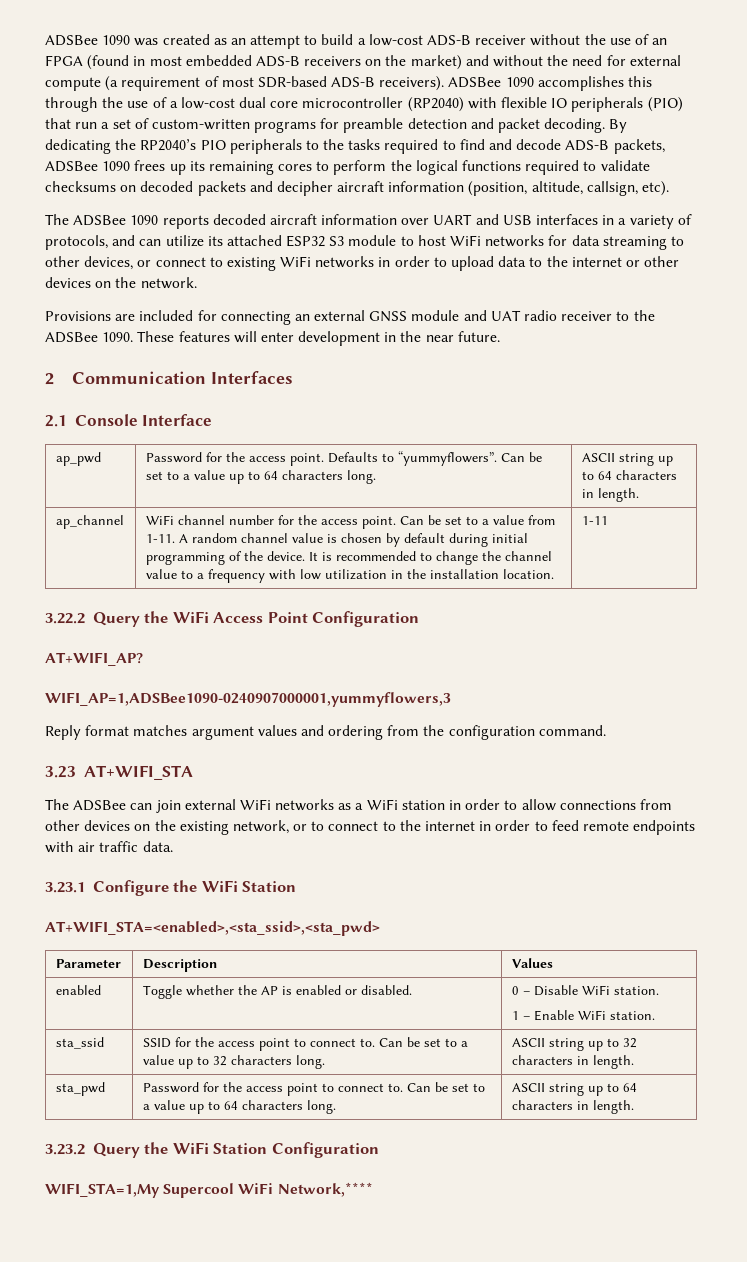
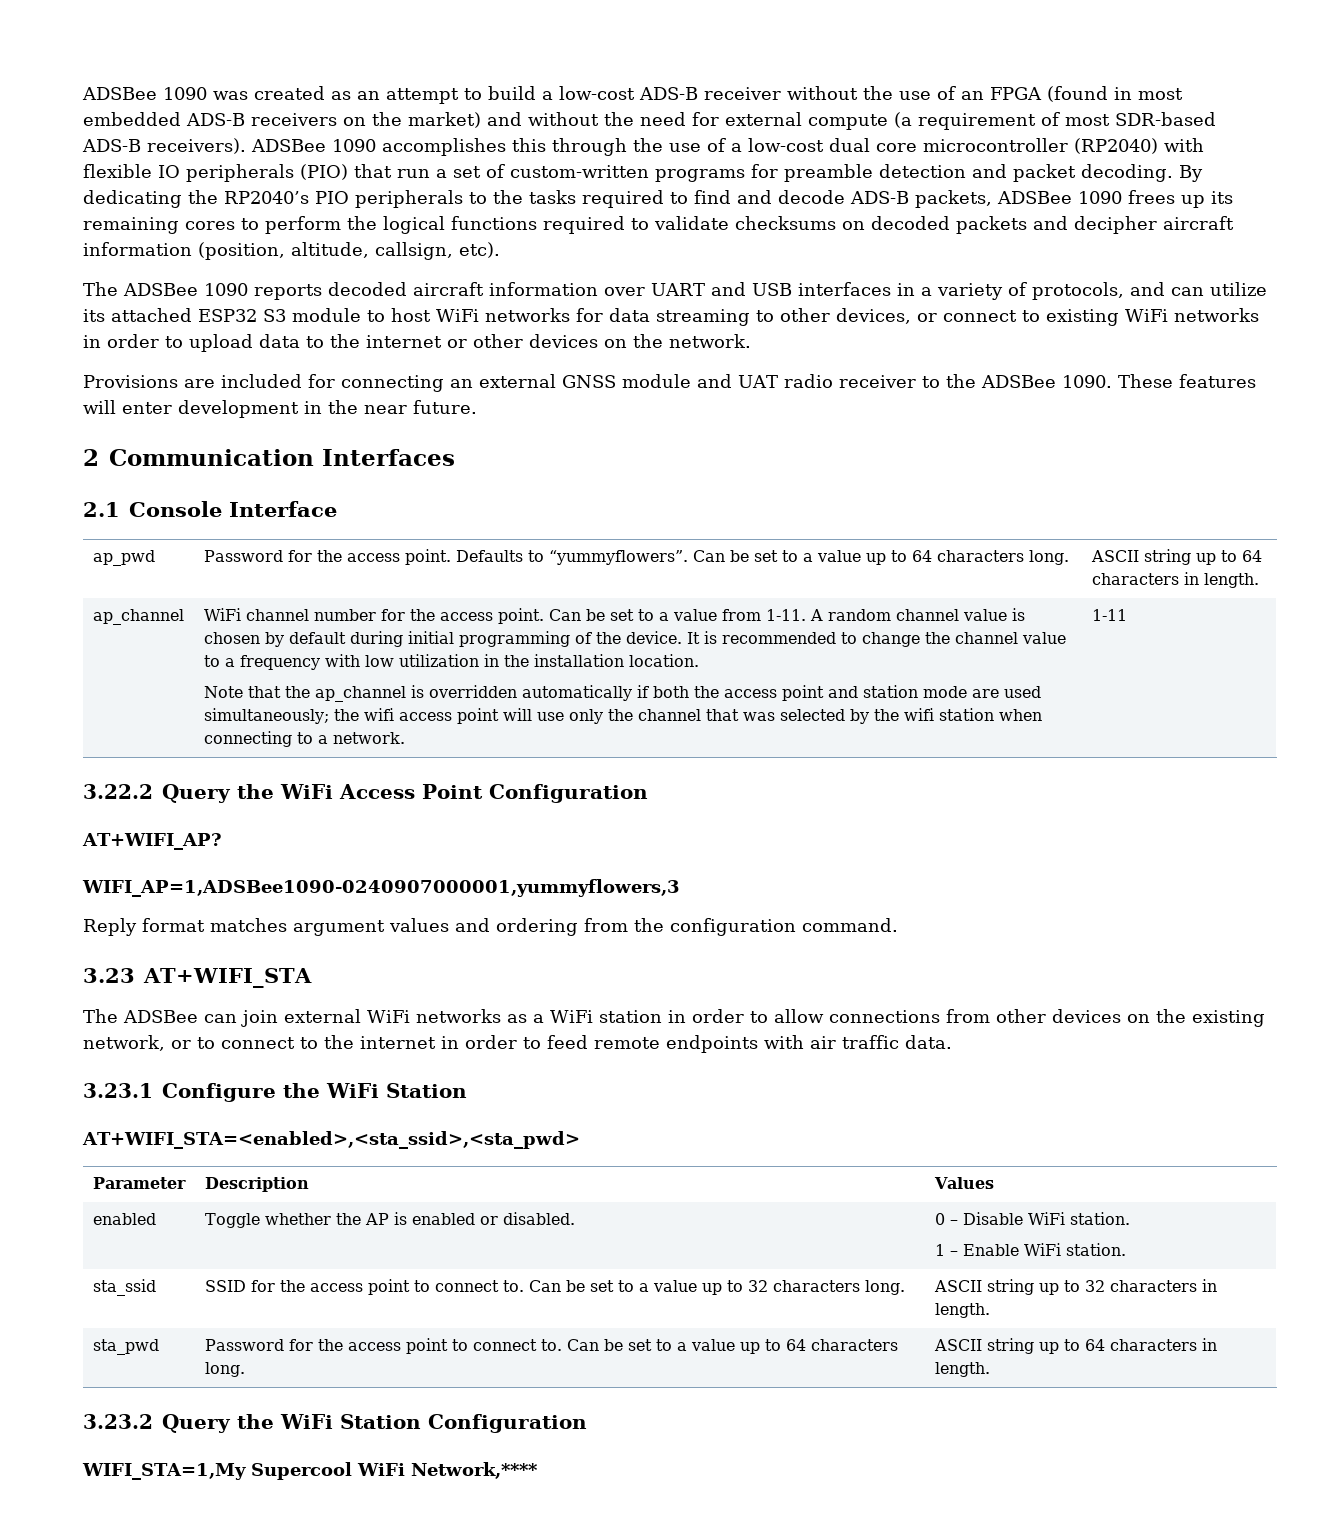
(554, 574) none -> [203,685,1041,702] [203,708,1042,724] [203,731,405,747] // Note that the ap_channel is overridden automatically if both the access point and station mode are used simultaneously; the wifi access point will use only the channel that was selected by the wifi station when connecting to a network.

